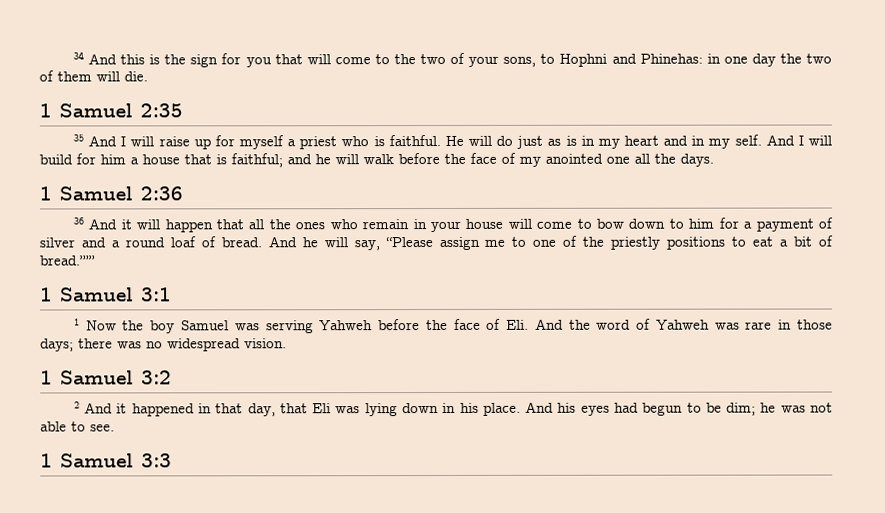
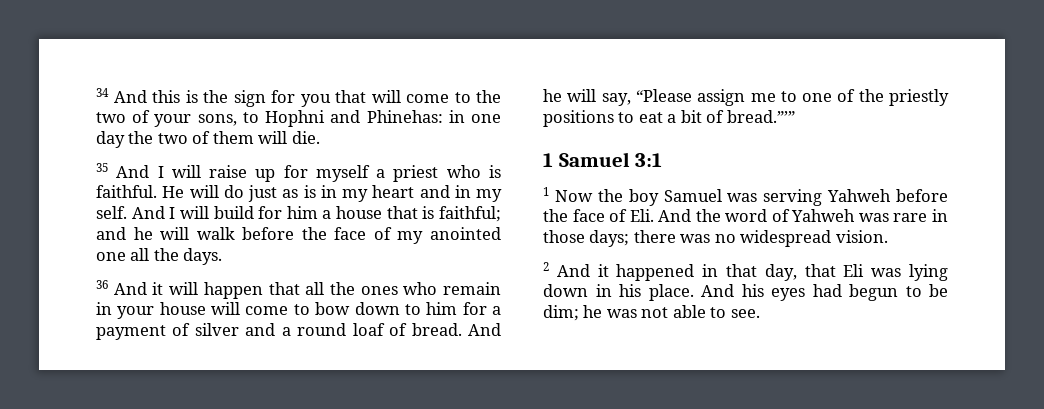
[39,103,183,118] // 1 Samuel 2:35 -> (320, 137) none
[39,186,183,201] // 1 Samuel 2:36 -> (223, 256) none
[40,370,172,385] // 1 Samuel 3:2 -> (888, 236) none
[40,453,172,468] // 1 Samuel 3:3 -> (760, 313) none

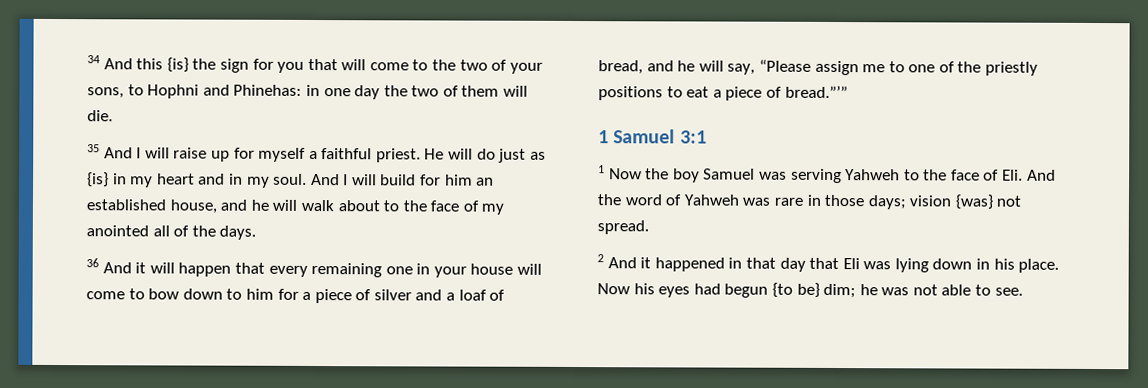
[185,90,198,103] is -> [166,57,189,73] {is}
[393,165,501,182] [96,185,157,198] priest who is faithful. -> [321,148,421,163] faithful priest.
[303,185,316,198] is -> [87,172,109,188] {is}
[96,206,127,219] self. -> [273,173,308,185] soul.
[322,206,501,222] a house that is faithful; -> [476,177,495,186] [86,199,217,214] an established house,
[242,227,295,240] before -> [337,200,400,212] about to
[96,248,150,261] one all -> [152,225,190,237] all of
[305,282,501,295] all the ones who remain -> [268,262,413,278] every remaining one
[96,325,166,340] payment -> [314,289,352,304] piece
[297,323,347,336] round -> (456, 296) none
[411,323,502,336] bread. And -> [598,60,674,75] bread, and
[680,110,702,123] bit -> [725,86,763,101] piece
[896,189,948,202] before -> [903,169,920,181] to
[633,230,888,247] there was no widespread vision. -> [909,194,1022,210] [597,220,649,235] vision {was} not spread.
[764,264,797,281] day, -> [779,257,806,272] day
[701,284,734,297] And -> [597,283,630,295] Now
[905,284,948,297] to be -> [771,282,820,298] {to be}

